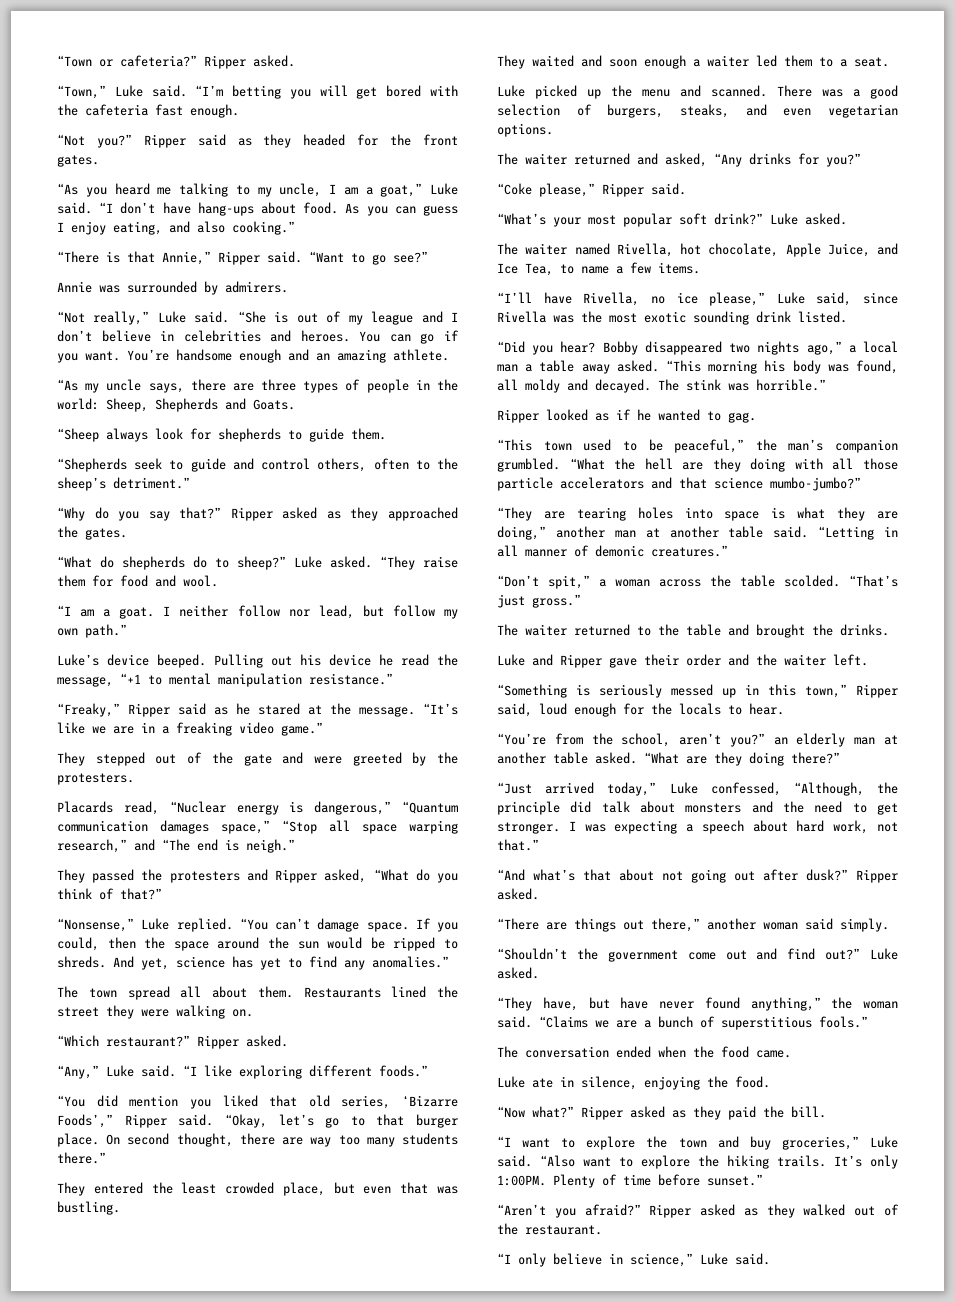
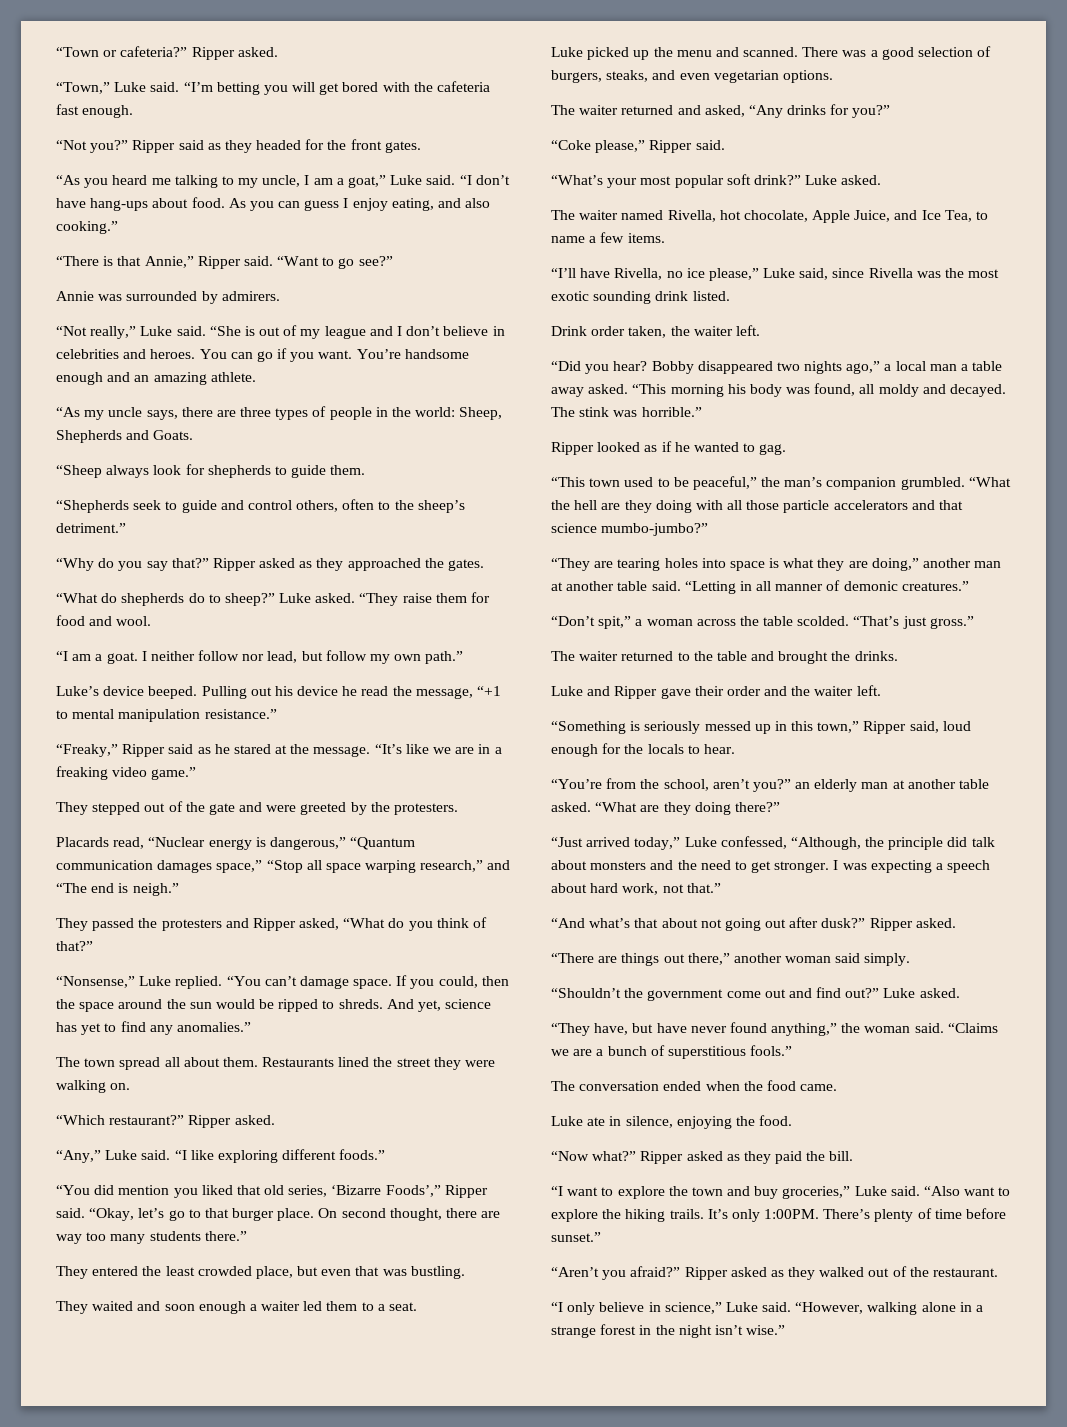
(847, 317) none -> [551,325,760,338] // Drink order taken, the waiter left.
[553,1174,595,1188] Plenty -> [823,1209,914,1222] There’s plenty
(770, 1259) none -> [795,1302,984,1315] [551,1324,786,1338] “However, walking alone in a strange forest in the night isn’t wise.”

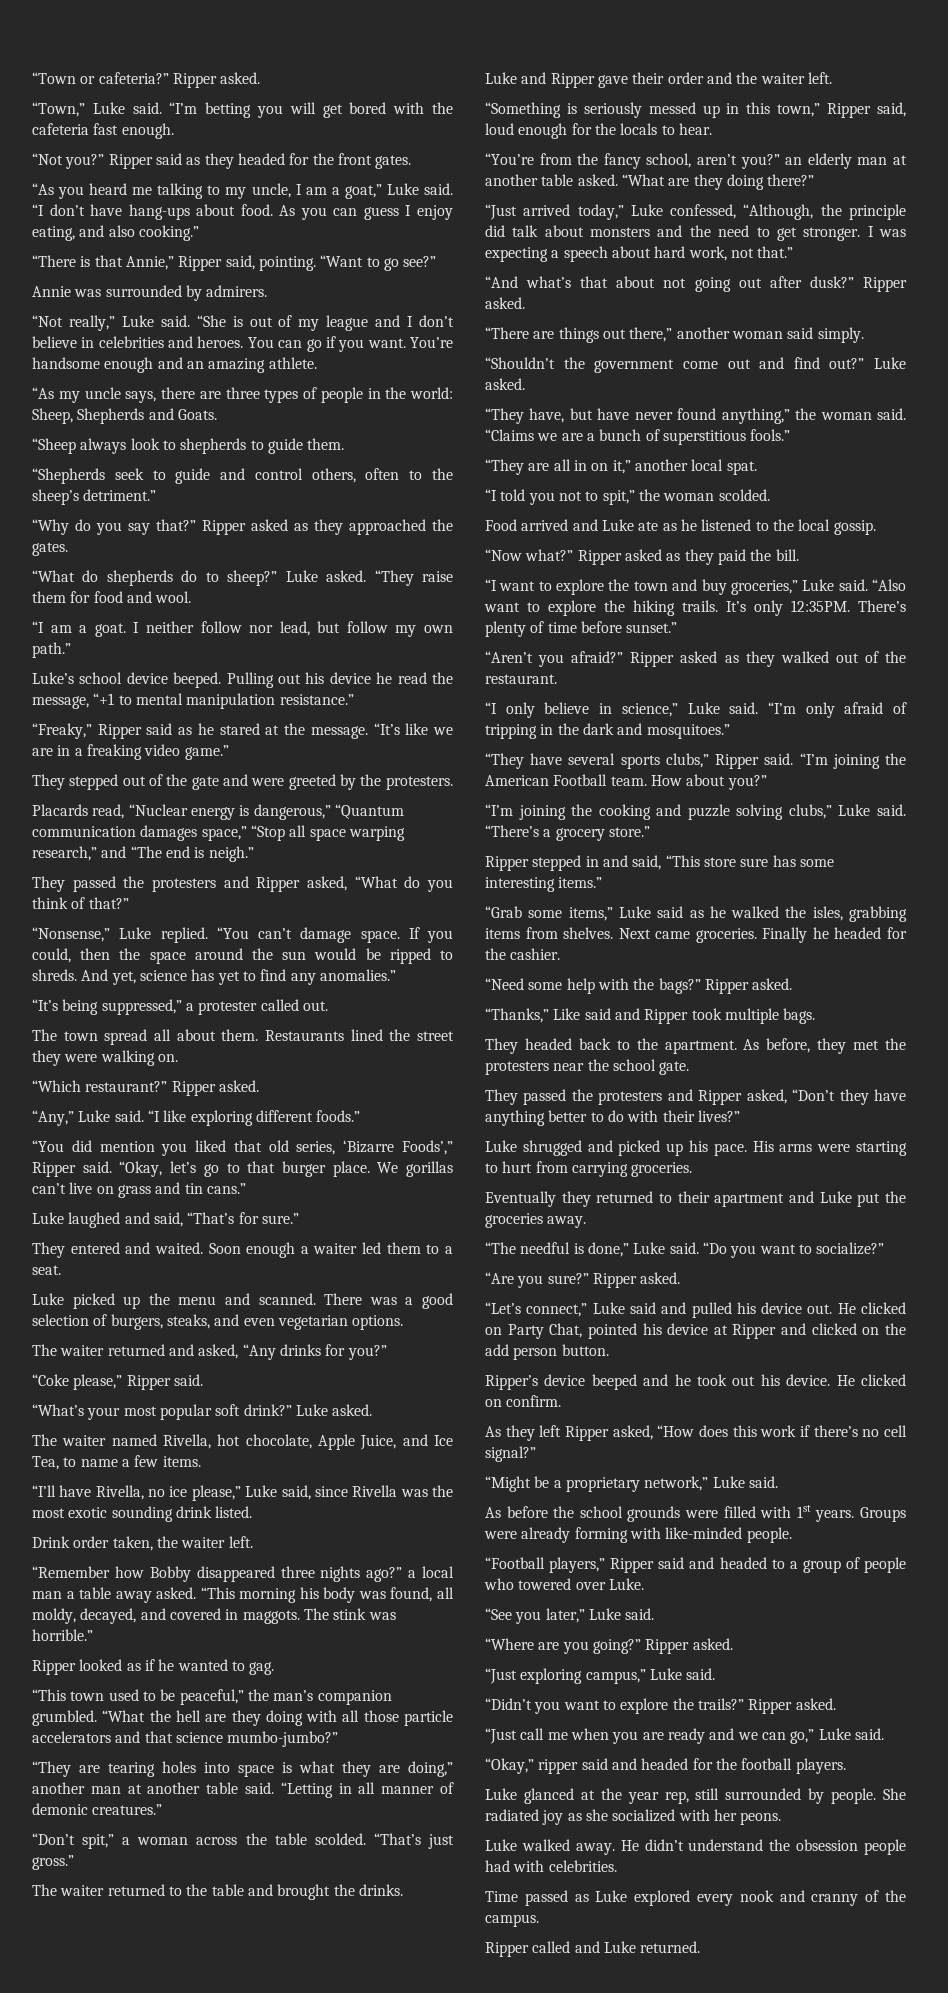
[243,256,273,266] said. -> [225,255,316,271] said, pointing.
[185,464,205,475] for -> [162,440,176,450] to
(99, 691) none -> [79,672,123,684] school
(251, 1027) none -> [32,999,328,1015] // “It’s being suppressed,” a protester called out.
[318,1208,501,1221] [56,1231,247,1244] [56,1266,465,1279] [56,1301,195,1314] On second thought, there are way too many students there.” // They entered the least crowded place, but even that was bustling. // They waited and soon -> [377,1161,453,1177] [32,1182,246,1198] [32,1212,299,1228] [32,1242,241,1258] We gorillas can’t live on grass and tin cans.” // Luke laughed and said, “That’s for sure.” // They entered and waited. Soon
[551,361,881,374] “Did you hear? Bobby disappeared two nights ago,” -> [32,1566,403,1582] “Remember how Bobby disappeared three nights ago?”
[878,384,1007,397] moldy and decayed. -> [32,1608,300,1624] moldy, decayed, and covered in maggots.
(660, 784) none -> [603,153,641,169] fancy
[551,1080,838,1091] [551,1115,793,1129] The conversation ended when the food came. // Luke ate in silence, enjoying the food. -> [485,459,757,475] [485,489,770,505] [485,519,876,535] “They are all in on it,” another local spat. // “I told you not to spit,” the woman scolded. // Food arrived and Luke ate as he listened to the local gossip.
[764,1209,820,1219] 1:00PM. -> [791,600,850,612] 12:35PM.
[795,1302,984,1315] [551,1324,786,1338] “However, walking alone in a strange forest in the night isn’t wise.” -> [767,702,907,718] [485,723,730,739] [485,753,906,769] [485,774,767,790] [485,804,906,820] [485,825,650,841] [485,855,834,871] [485,877,603,892] [485,906,907,922] [485,927,907,943] [485,948,561,960] [485,978,793,994] [485,1008,816,1024] [485,1038,906,1054] [485,1059,690,1075] [485,1089,906,1105] [485,1110,740,1126] [485,1140,908,1156] [485,1161,693,1177] [485,1191,906,1207] [485,1213,587,1228] [485,1242,885,1258] [485,1272,681,1288] [485,1302,907,1318] [485,1323,906,1339] [485,1344,609,1360] [485,1374,906,1390] [485,1395,562,1407] [485,1425,907,1441] [485,1446,536,1462] [485,1476,778,1492] [485,1505,907,1522] [484,1527,792,1543] [485,1557,907,1573] [484,1578,644,1590] [485,1608,655,1624] [485,1638,733,1654] [485,1668,716,1684] [485,1698,836,1714] [485,1728,884,1744] [485,1758,846,1774] [485,1788,906,1804] [485,1809,782,1825] [485,1839,906,1855] [485,1860,617,1872] [485,1890,907,1906] [485,1914,539,1927] [485,1941,701,1957] “I’m only afraid of tripping in the dark and mosquitoes.” // “They have several sports clubs,” Ripper said. “I’m joining the American Football team. How about you?” // “I’m joining the cooking and puzzle solving clubs,” Luke said. “There’s a grocery store.” // Ripper stepped in and said, “This store sure has some interesting items.” // “Grab some items,” Luke said as he walked the isles, grabbing items from shelves. Next came groceries. Finally he headed for the cashier. // “Need some help with the bags?” Ripper asked. // “Thanks,” Like said and Ripper took multiple bags. // They headed back to the apartment. As before, they met the protesters near the school gate. // They passed the protesters and Ripper asked, “Don’t they have anything better to do with their lives?” // Luke shrugged and picked up his pace. His arms were starting to hurt from carrying groceries. // Eventually they returned to their apartment and Luke put the groceries away. // “The needful is done,” Luke said. “Do you want to socialize?” // “Are you sure?” Ripper asked. // “Let’s connect,” Luke said and pulled his device out. He clicked on Party Chat, pointed his device at Ripper and clicked on the add person button. // Ripper’s device beeped and he took out his device. He clicked on confirm. // As they left Ripper asked, “How does this work if there’s no cell signal?” // “Might be a proprietary network,” Luke said. // As before the school grounds were filled with 1st years. Groups were already forming with like-minded people. // “Football players,” Ripper said and headed to a group of people who towered over Luke. // “See you later,” Luke said. // “Where are you going?” Ripper asked. // “Just exploring campus,” Luke said. // “Didn’t you want to explore the trails?” Ripper asked. // “Just call me when you are ready and we can go,” Luke said. // “Okay,” ripper said and headed for the football players. // Luke glanced at the year rep, still surrounded by people. She radiated joy as she socialized with her peons. // Luke walked away. He didn’t understand the obsession people had with celebrities. // Time passed as Luke explored every nook and cranny of the campus. // Ripper called and Luke returned.

